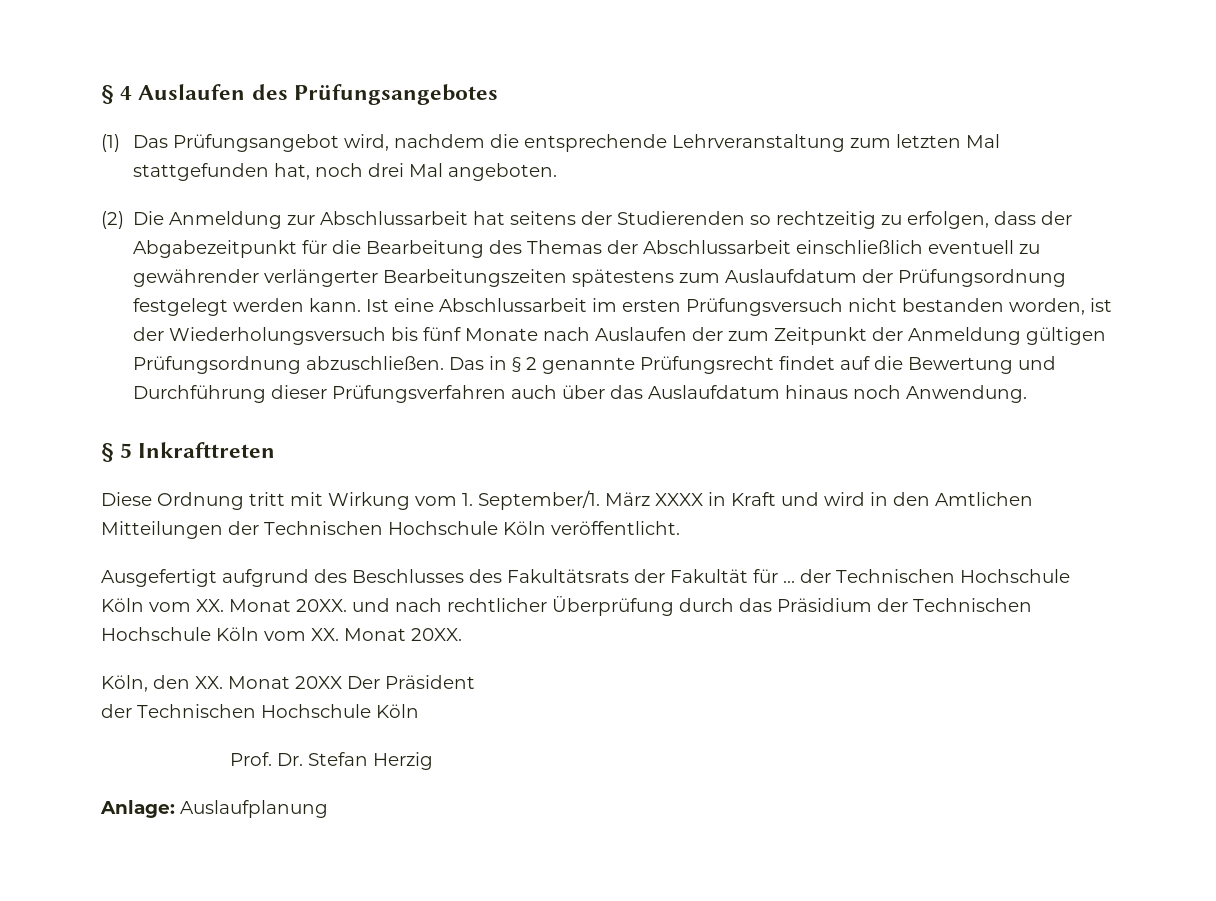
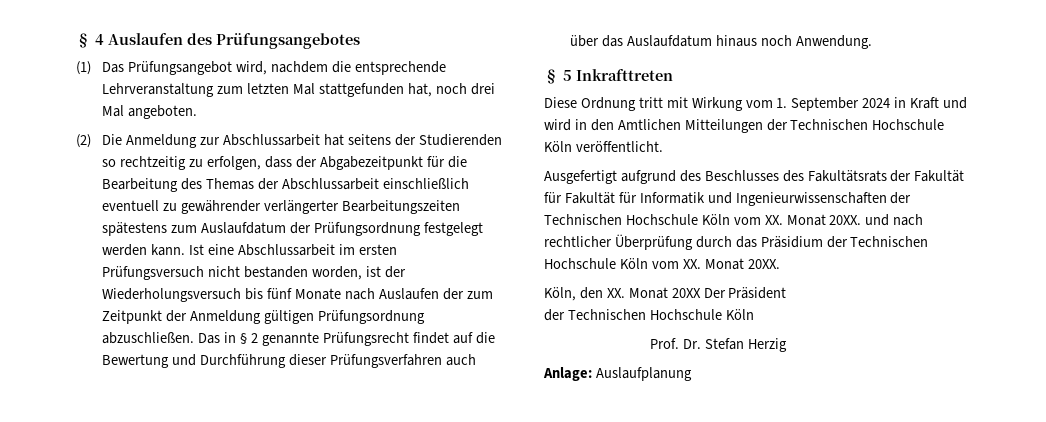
[478,490,703,510] September/1. März XXXX -> [791,97,891,111] September 2024
[783,580,795,583] … -> [564,192,887,206] Fakultät für Informatik und Ingenieurwissenschaften

